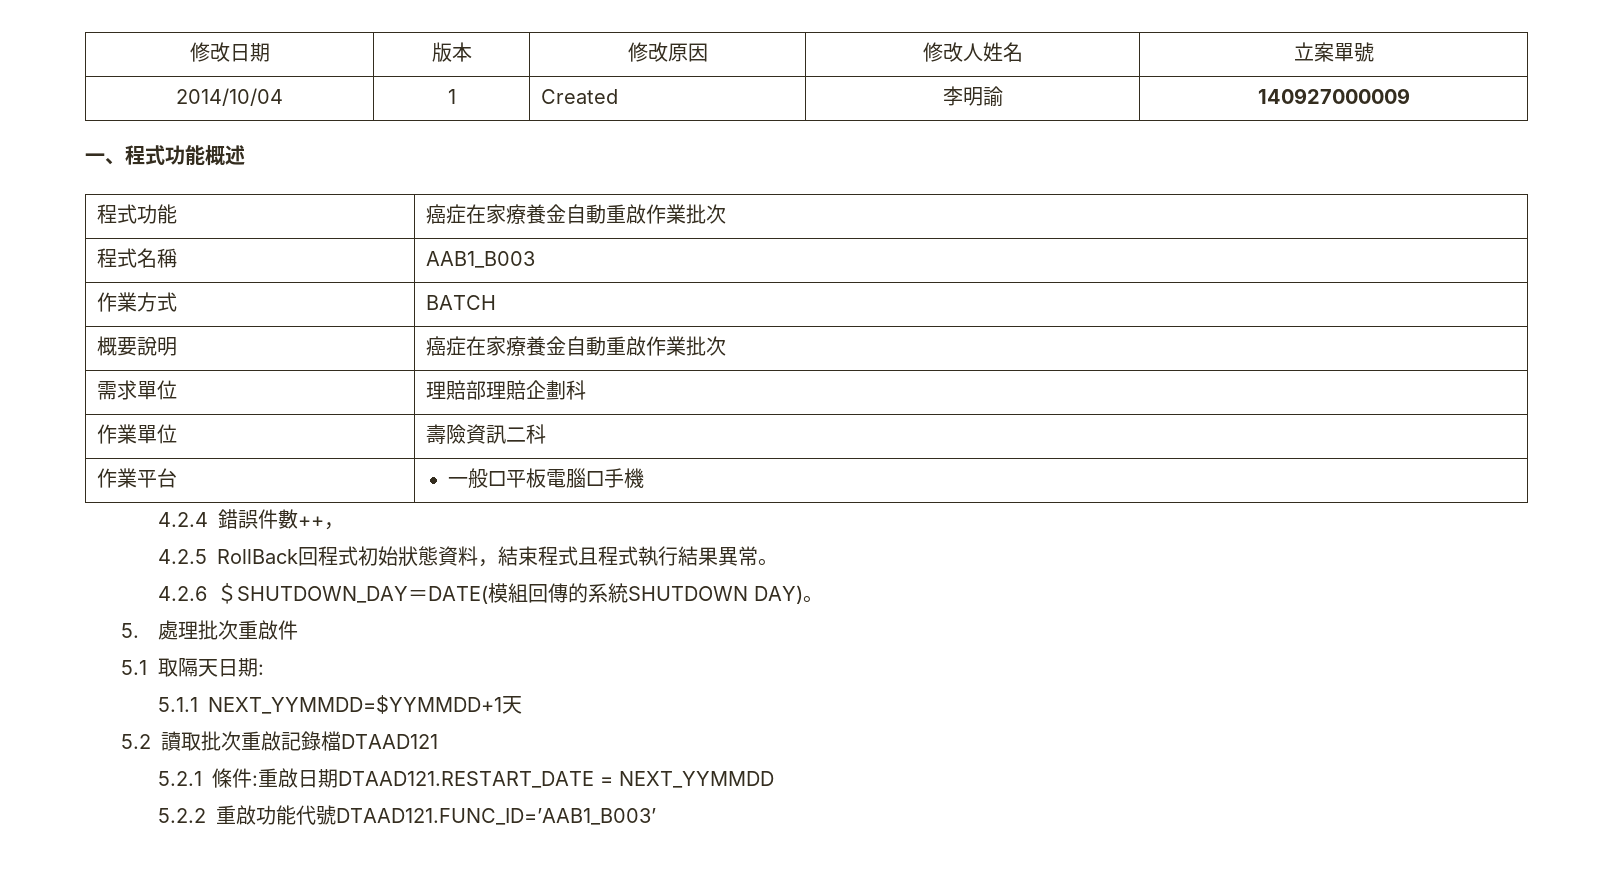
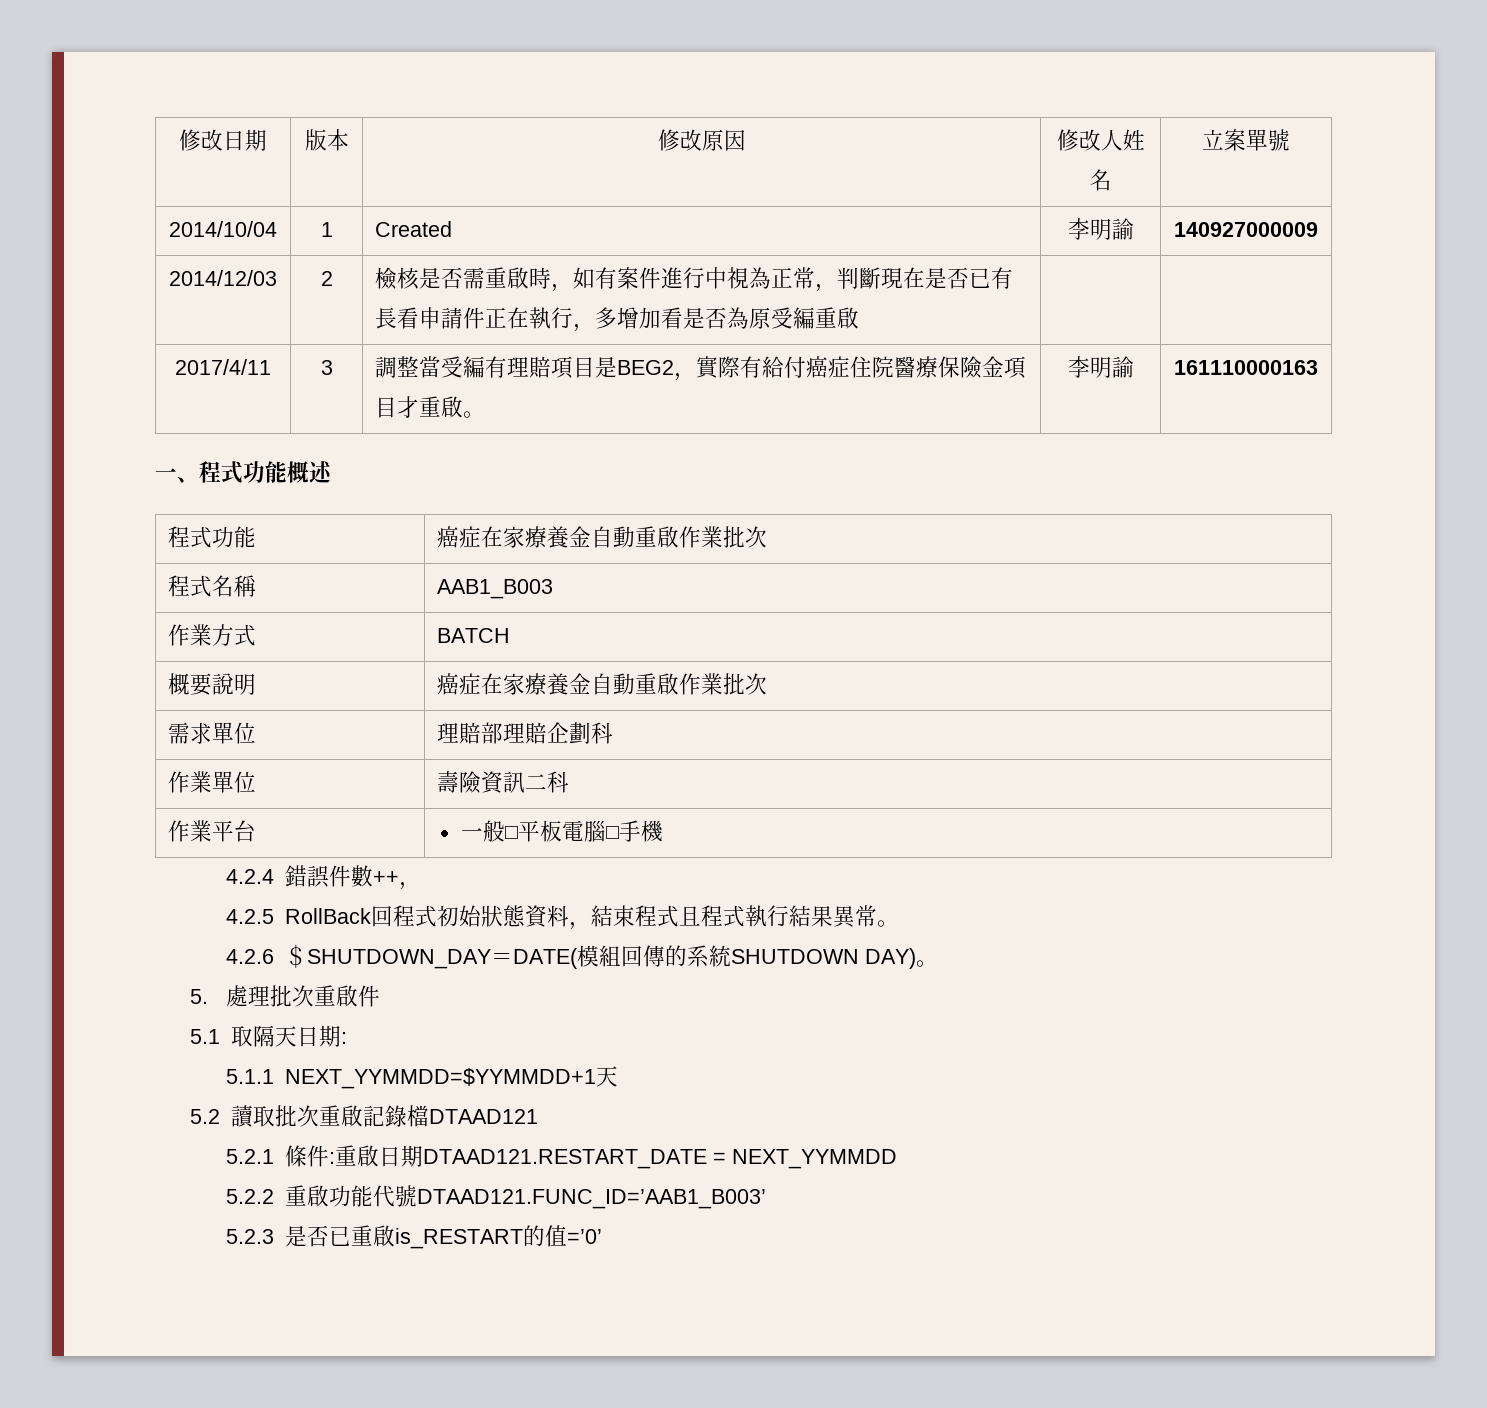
(1410, 96) none -> [169,270,277,286] [320,271,333,286] [374,267,1013,292] [374,307,859,332] [175,359,271,375] [320,360,333,375] [374,356,1026,381] [374,396,485,418] [1067,356,1134,378] [1174,360,1318,375] // 2014/12/03 | 2 | 檢核是否需重啟時，如有案件進行中視為正常，判斷現在是否已有長看申請件正在執行，多增加看是否為原受編重啟 | | // 2017/4/11 | 3 | 調整當受編有理賠項目是BEG2，實際有給付癌症住院醫療保險金項目才重啟。 | 李明諭 | 161110000163
(656, 816) none -> [225,1225,602,1249] // 5.2.3是否已重啟is_RESTART的值=’0’

